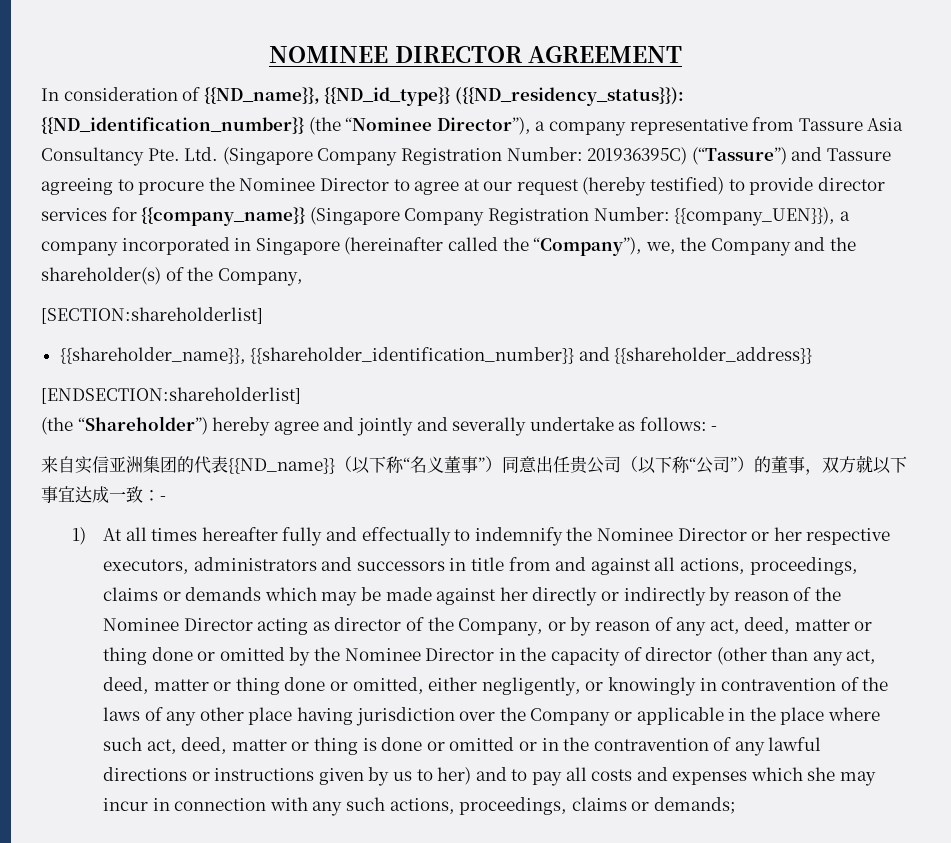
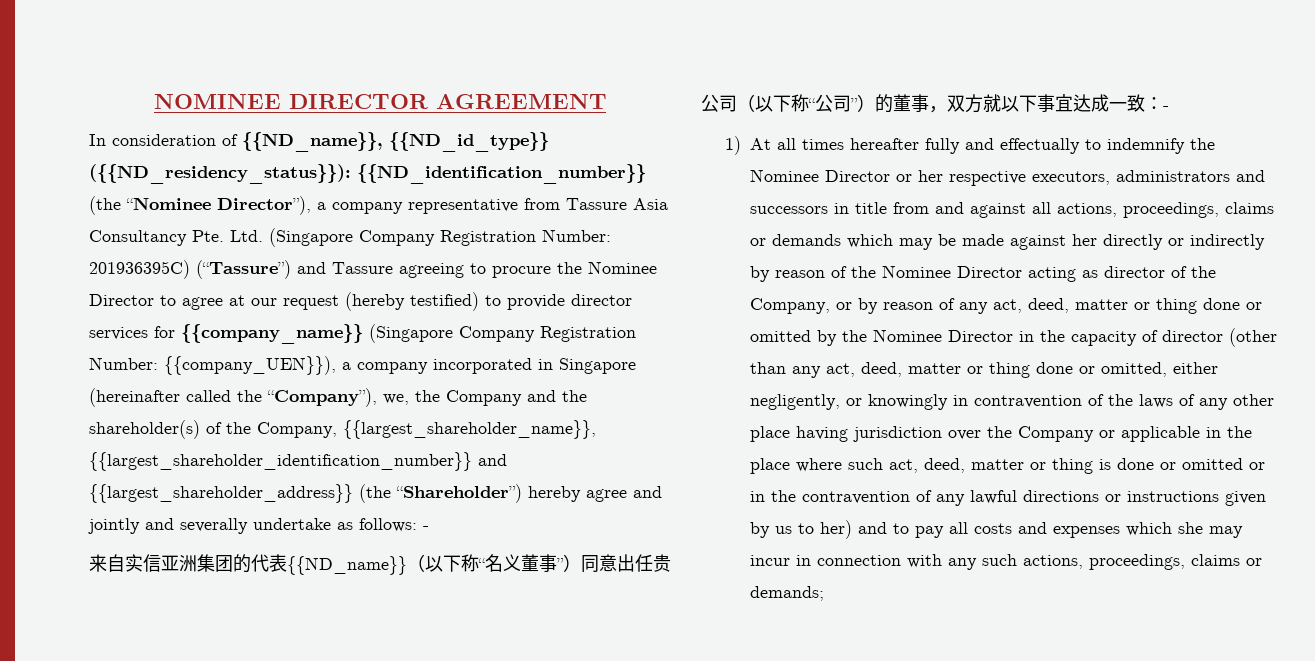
[41,307,263,324] [59,347,813,364] [41,387,301,404] // [SECTION:shareholderlist] // {{shareholder_name}}, {{shareholder_identification_number}} and {{shareholder_address}} // [ENDSECTION:shareholderlist] // -> [343,420,596,439] [89,452,507,471] [89,484,353,503] {{largest_shareholder_name}}, {{largest_shareholder_identification_number}} and {{largest_shareholder_address}}

